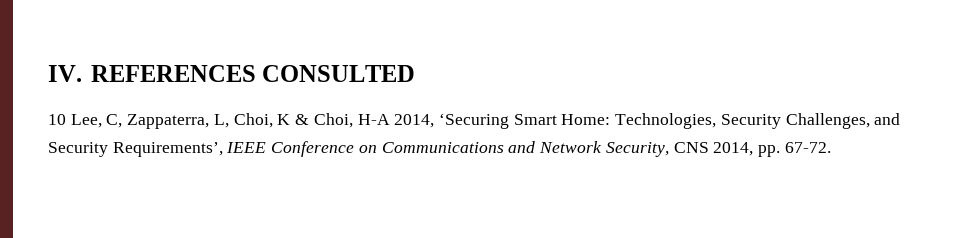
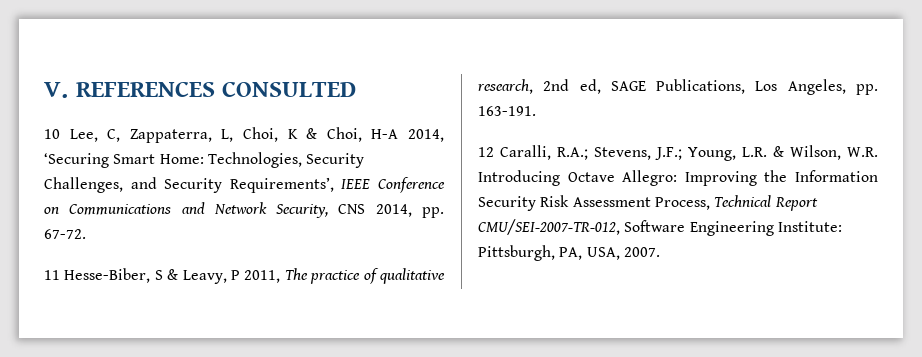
[48,65,82,82] IV. -> [44,82,68,98] V.
(831, 147) none -> [44,268,445,284] [478,79,878,95] [478,106,536,116] [478,145,878,161] [478,170,878,186] [478,195,818,211] [478,219,842,236] [478,245,660,261] // 11 Hesse-Biber, S & Leavy, P 2011, The practice of qualitative research, 2nd ed, SAGE Publications, Los Angeles, pp. 163-191. // 12 Caralli, R.A.; Stevens, J.F.; Young, L.R. & Wilson, W.R. Introducing Octave Allegro: Improving the Information Security Risk Assessment Process, Technical Report CMU/SEI-2007-TR-012, Software Engineering Institute: Pittsburgh, PA, USA, 2007.

